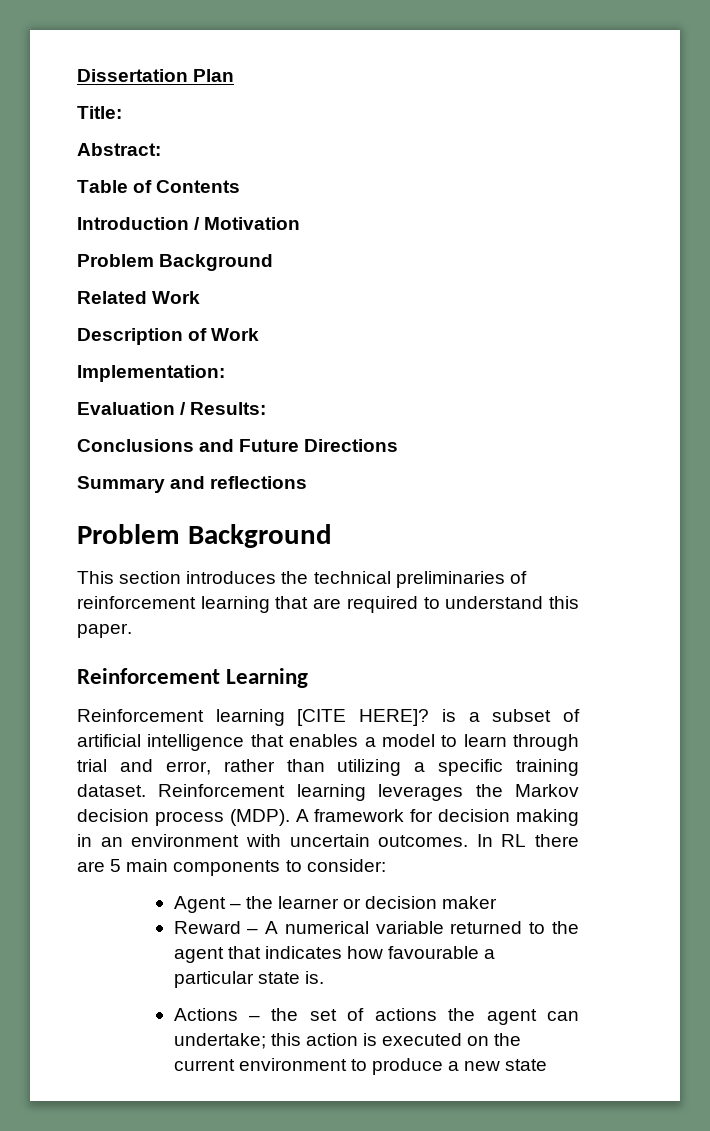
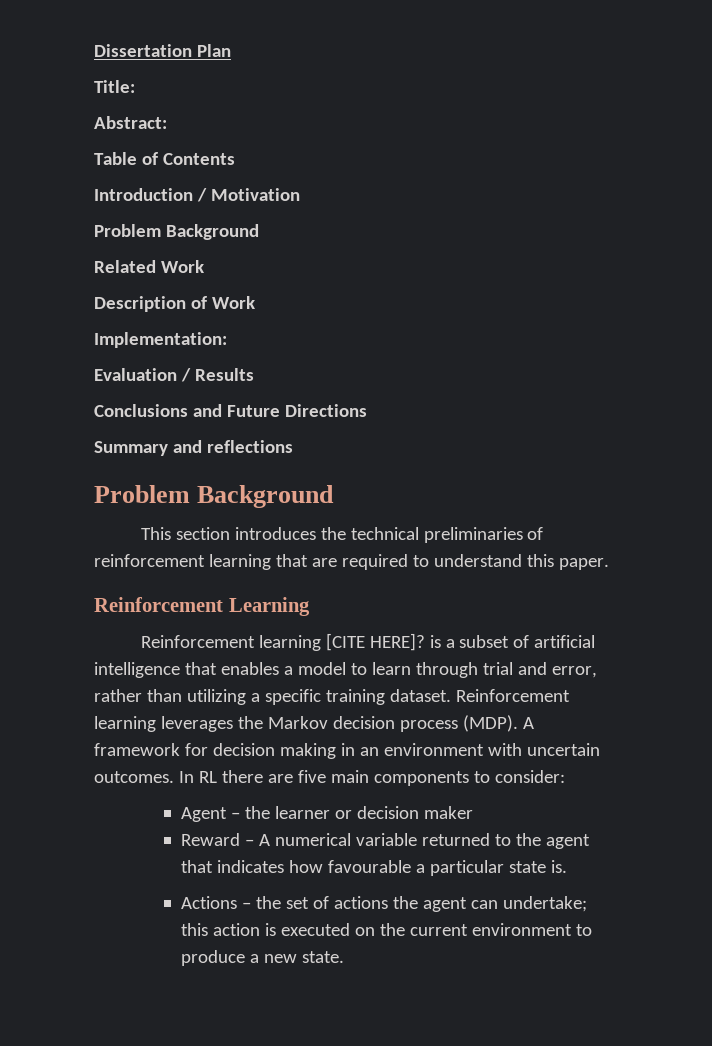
[190,402,267,415] Results: -> [194,368,254,381] Results
[110,859,122,872] 5 -> [297,770,326,783] five
[505,1059,548,1071] state -> [301,951,344,963] state.

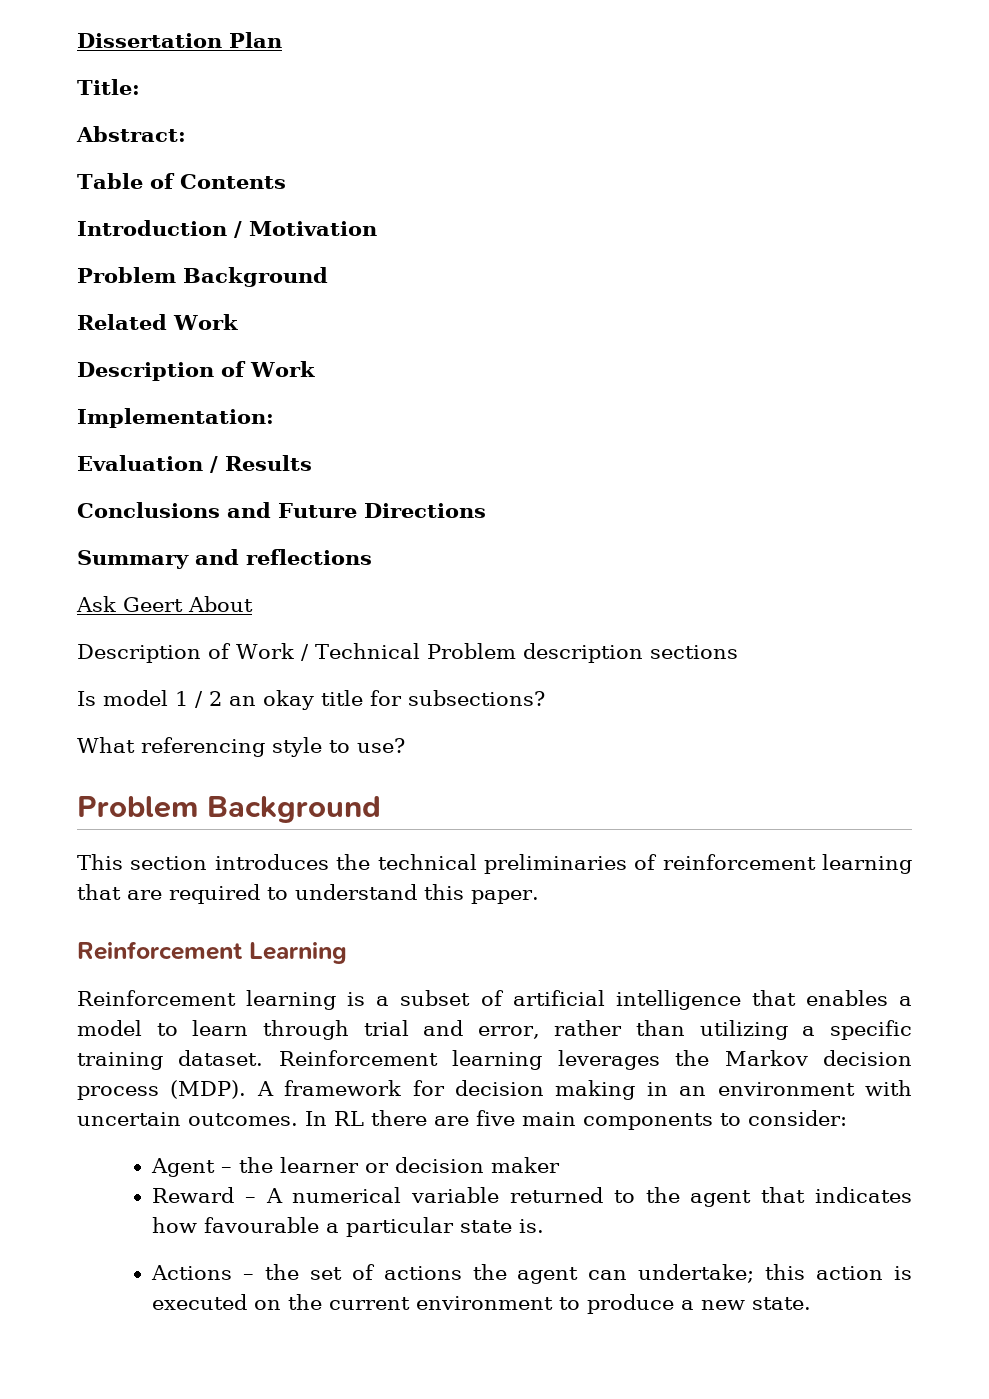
(293, 446) none -> [76,596,253,612] [77,643,738,663] [77,690,545,710] [77,737,405,757] // Ask Geert About // Description of Work / Technical Problem description sections // Is model 1 / 2 an okay title for subsections? // What referencing style to use?
[325,633,425,651] [CITE HERE]? -> (337, 1000) none

